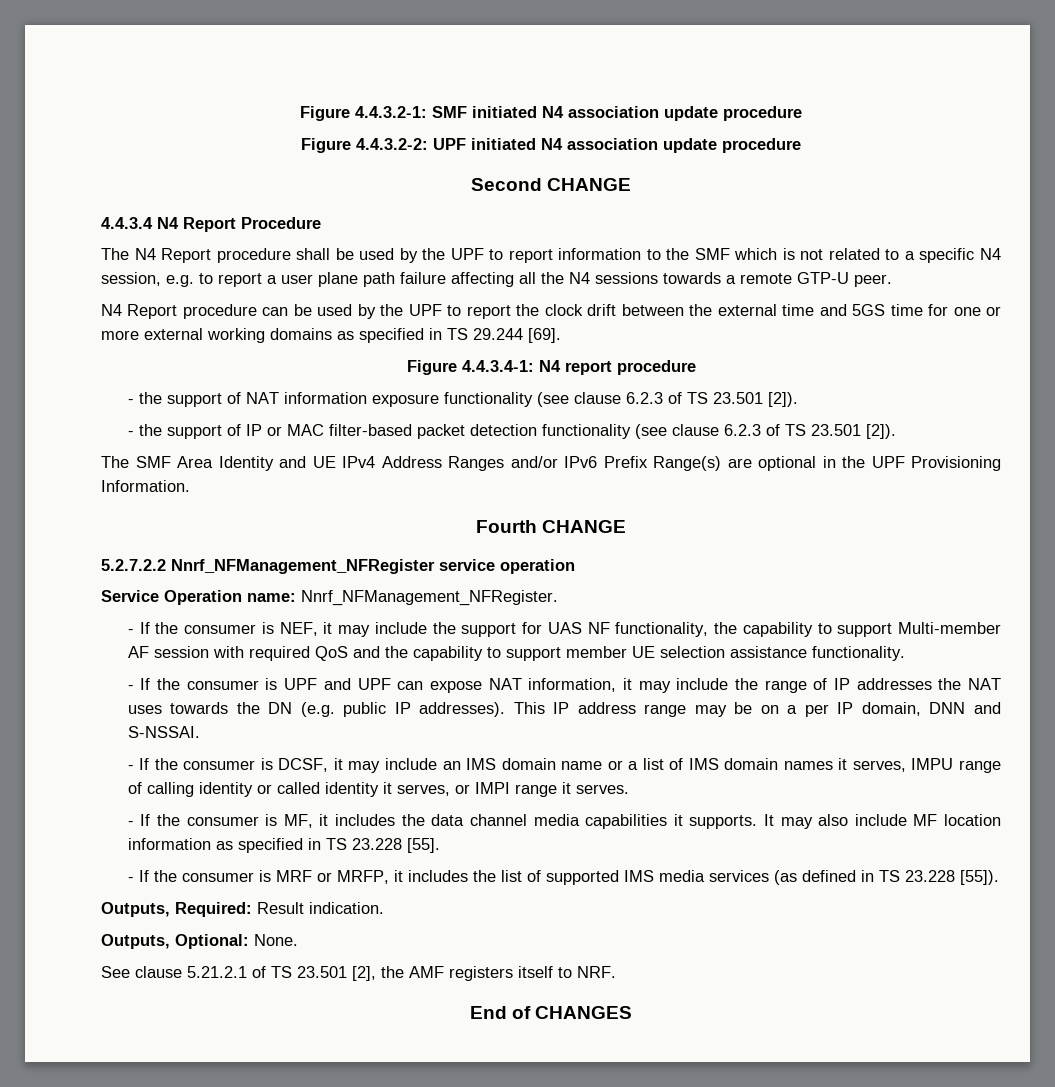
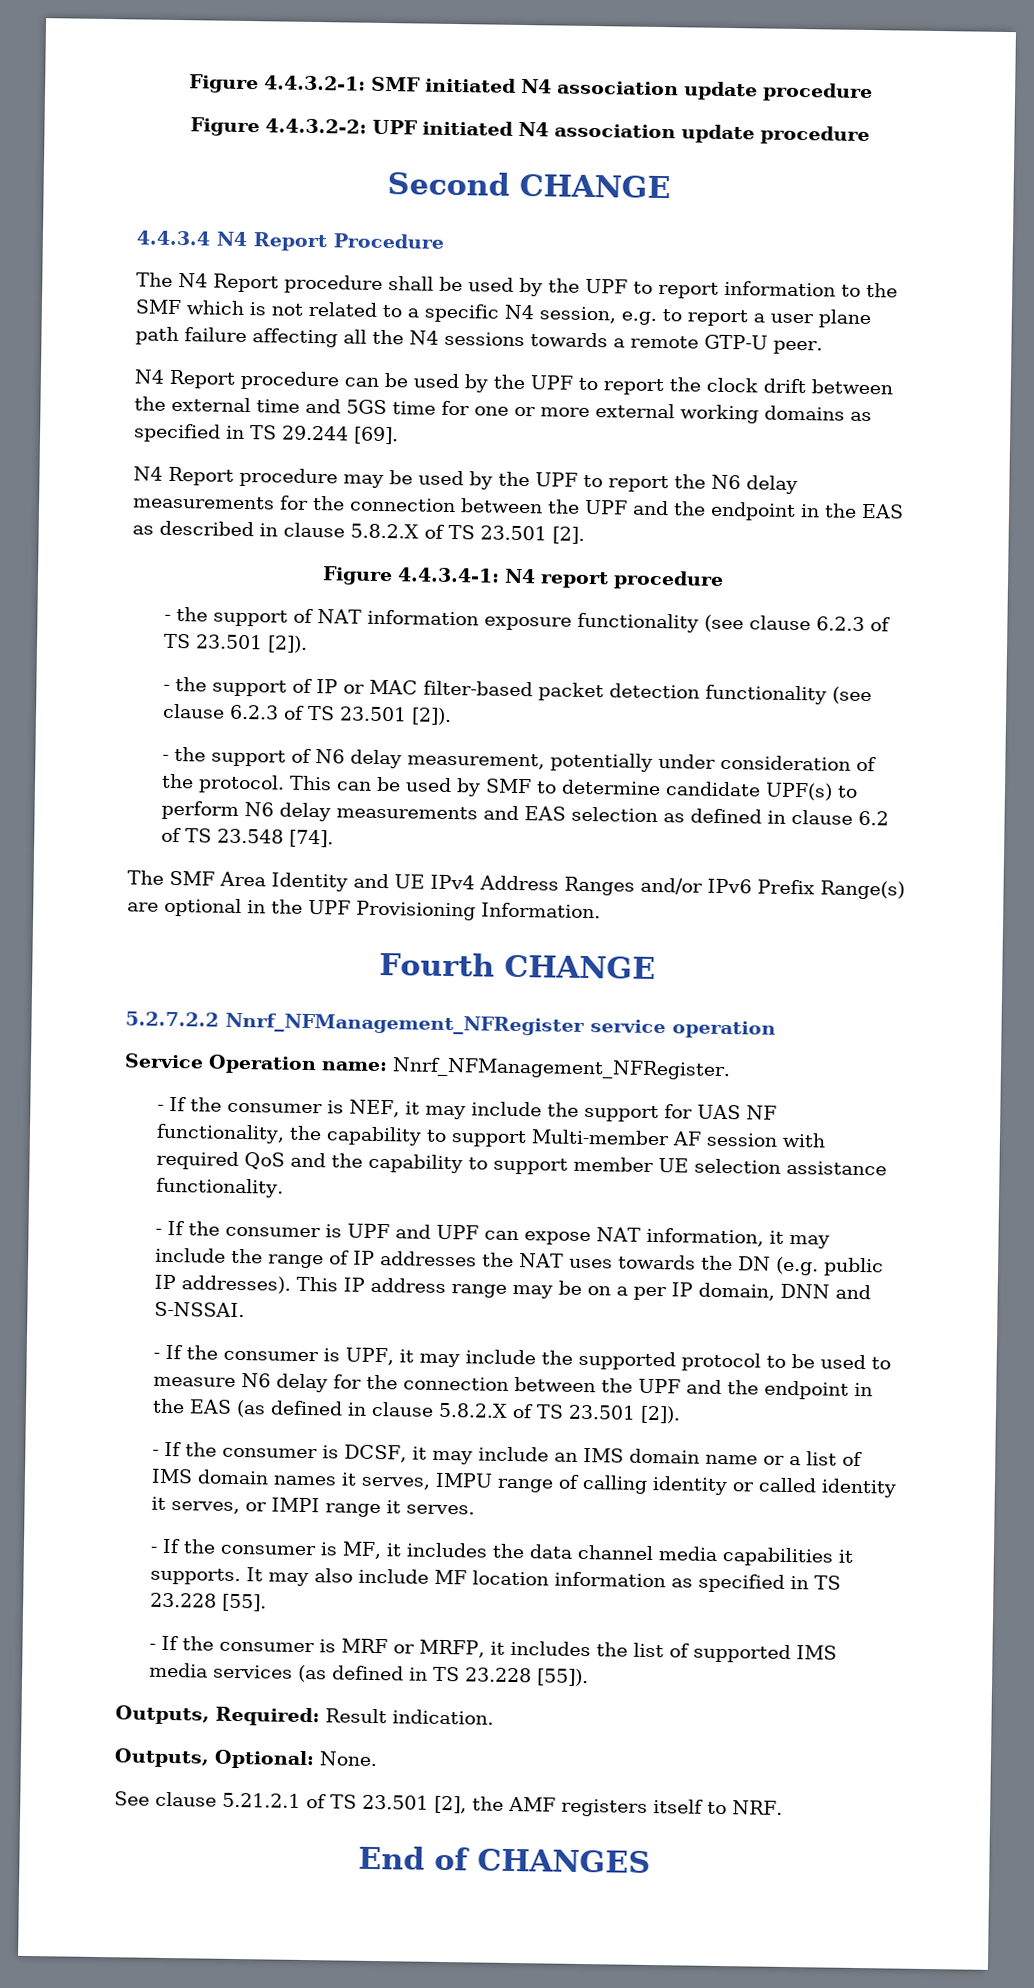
(561, 335) none -> [133,466,798,495] [133,495,904,521] [132,520,585,544] // N4 Report procedure may be used by the UPF to report the N6 delay measurements for the connection between the UPF and the endpoint in the EAS as described in clause 5.8.2.X of TS 23.501 [2].
(896, 431) none -> [162,747,878,772] [161,773,859,801] [161,800,890,826] [161,827,335,848] // - the support of N6 delay measurement, potentially under consideration of the protocol. This can be used by SMF to determine candidate UPF(s) to perform N6 delay measurements and EAS selection as defined in clause 6.2 of TS 23.548 [74].
(200, 732) none -> [153,1344,892,1372] [153,1373,874,1400] [152,1398,682,1424] // - If the consumer is UPF, it may include the supported protocol to be used to measure N6 delay for the connection between the UPF and the endpoint in the EAS (as defined in clause 5.8.2.X of TS 23.501 [2]).

